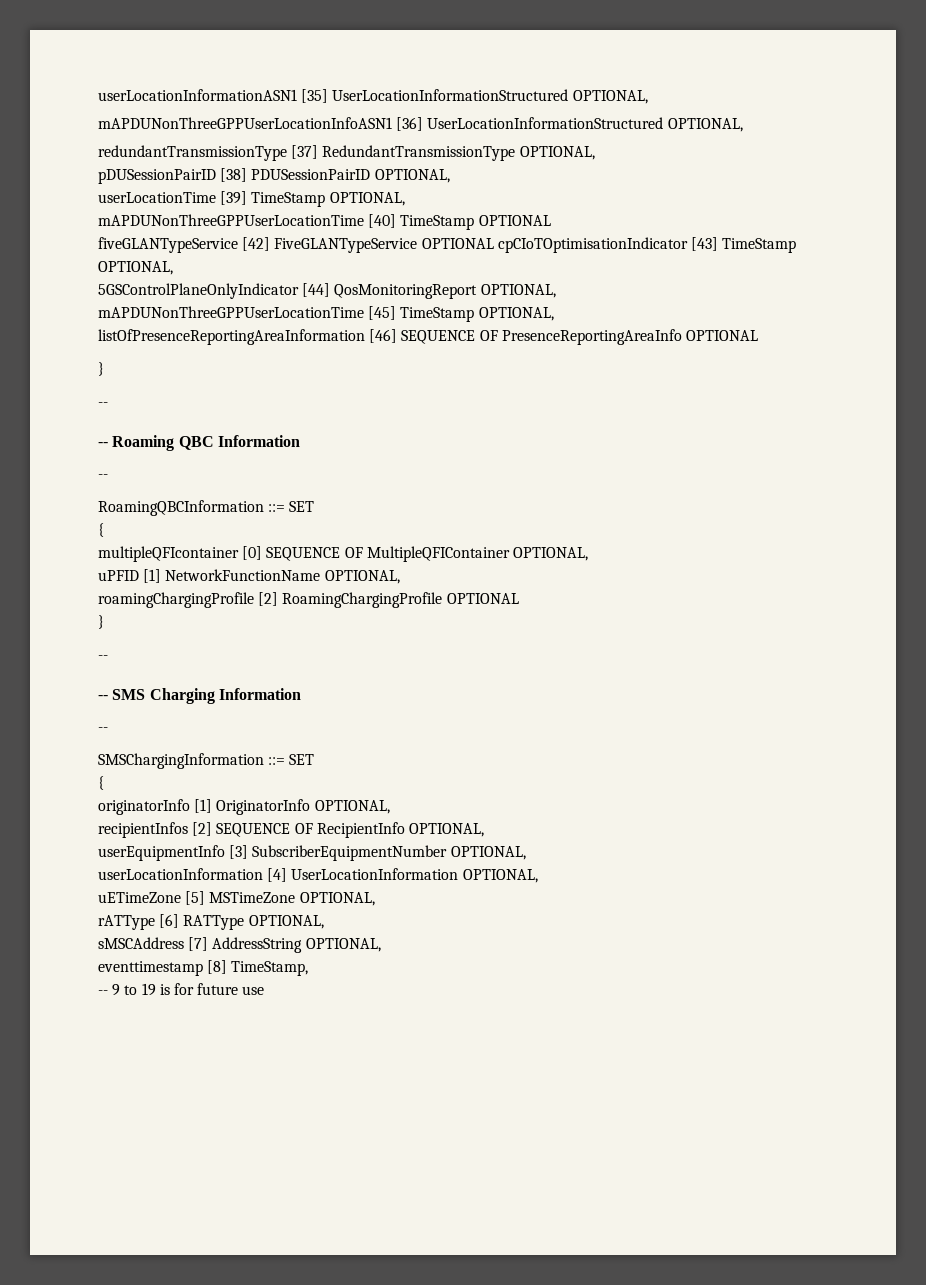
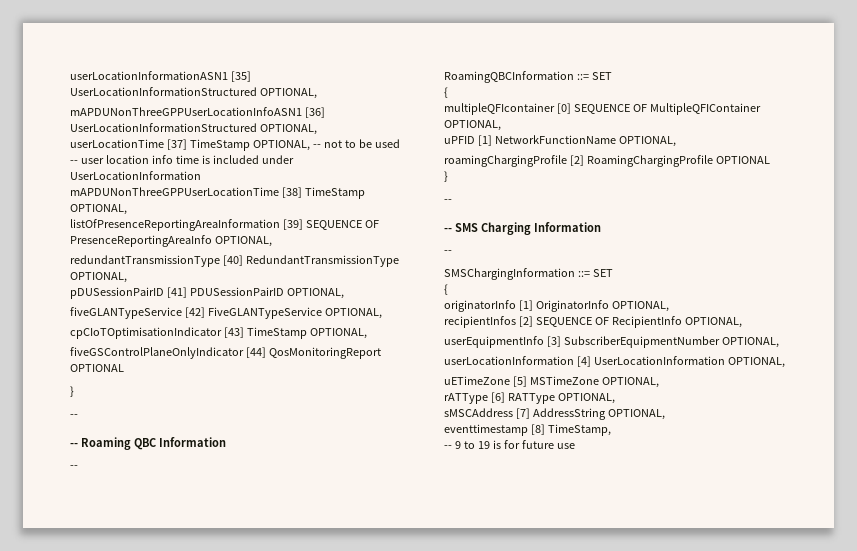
(743, 125) none -> [70,139,400,151] [70,155,294,164] [70,171,201,180] [70,187,365,199] [70,204,127,215] [70,219,379,231] [70,235,272,247] // userLocationTime [37] TimeStamp OPTIONAL, -- not to be used // -- user location info time is included under UserLocationInformation // mAPDUNonThreeGPPUserLocationTime [38] TimeStamp OPTIONAL, // listOfPresenceReportingAreaInformation [39] SEQUENCE OF PresenceReportingAreaInfo OPTIONAL,
[291,145,319,159] [37] -> [222,255,243,266] [40]
[220,168,248,182] [38] -> [166,287,187,298] [41]
[98,191,405,207] [98,214,551,230] // userLocationTime [39] TimeStamp OPTIONAL, // mAPDUNonThreeGPPUserLocationTime [40] TimeStamp OPTIONAL -> (344, 293) none
[421,238,494,249] OPTIONAL -> [324,308,382,319] OPTIONAL, //
[98,283,299,299] 5GSControlPlaneOnlyIndicator -> [70,347,244,359] fiveGSControlPlaneOnlyIndicator
[480,284,556,298] [98,306,554,322] [98,329,682,345] OPTIONAL, // mAPDUNonThreeGPPUserLocationTime [45] TimeStamp OPTIONAL, // listOfPresenceReportingAreaInformation [46] SEQUENCE OF PresenceReportingAreaInfo -> (381, 353) none

